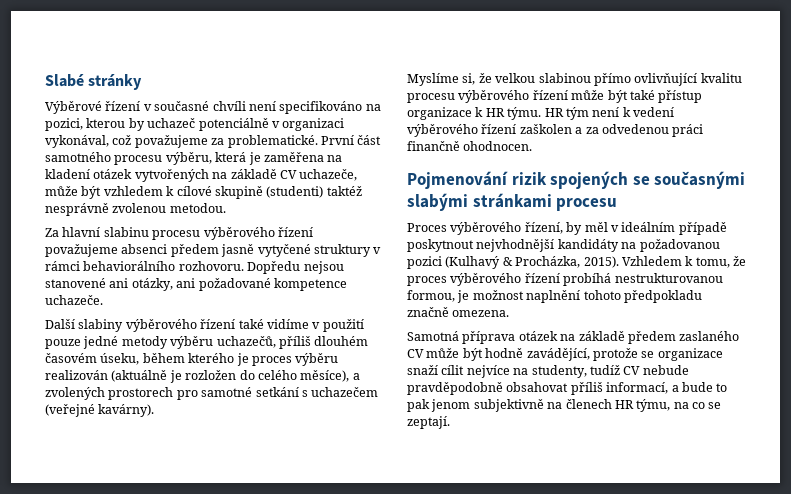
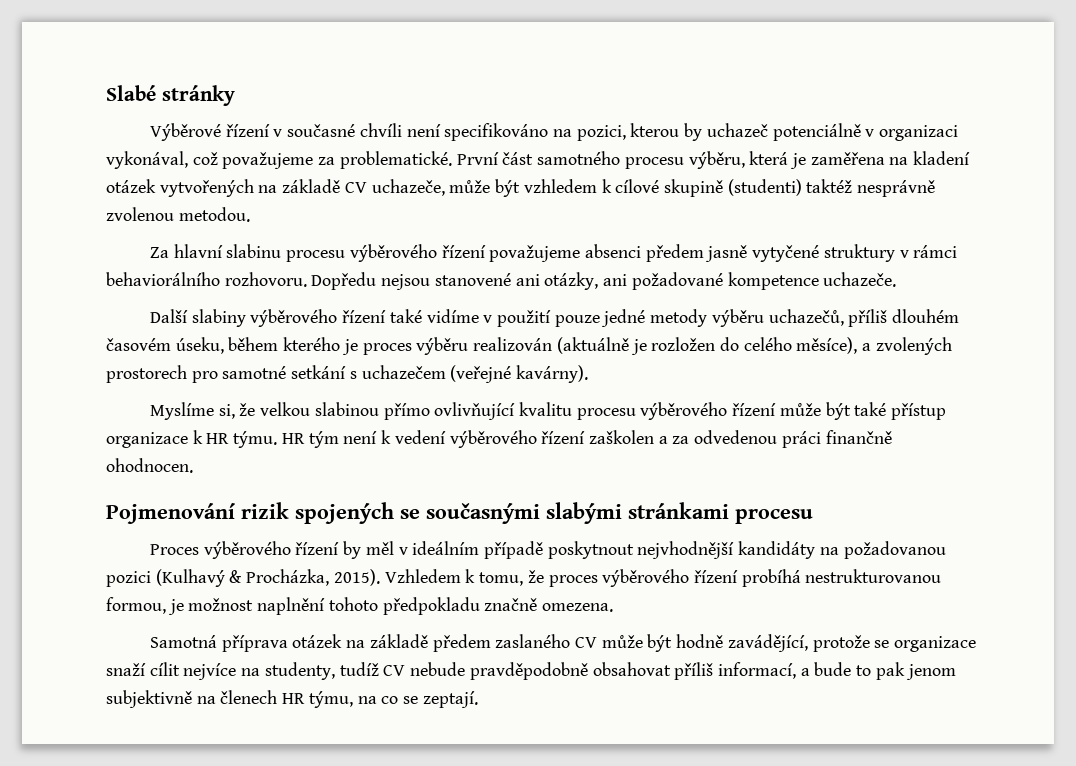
[524,222,563,234] řízení, -> [295,542,340,555] řízení

